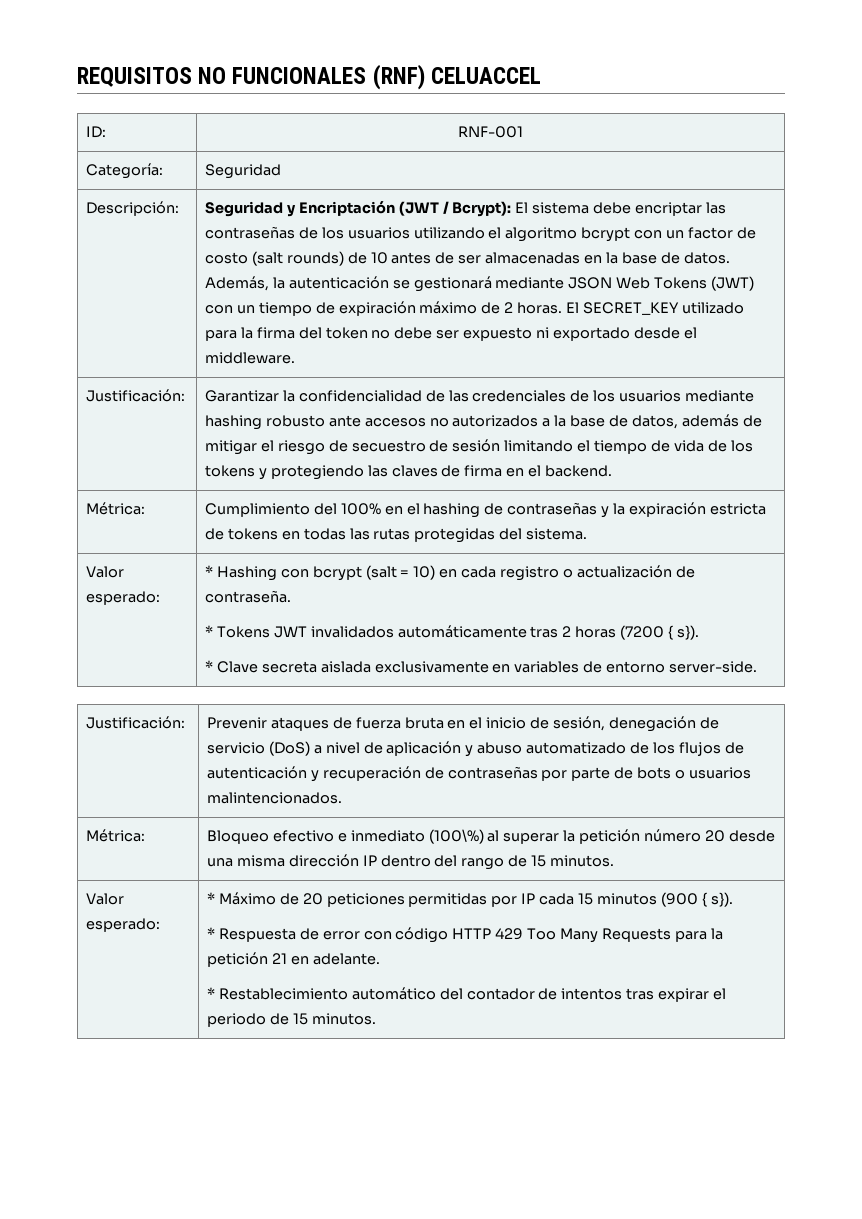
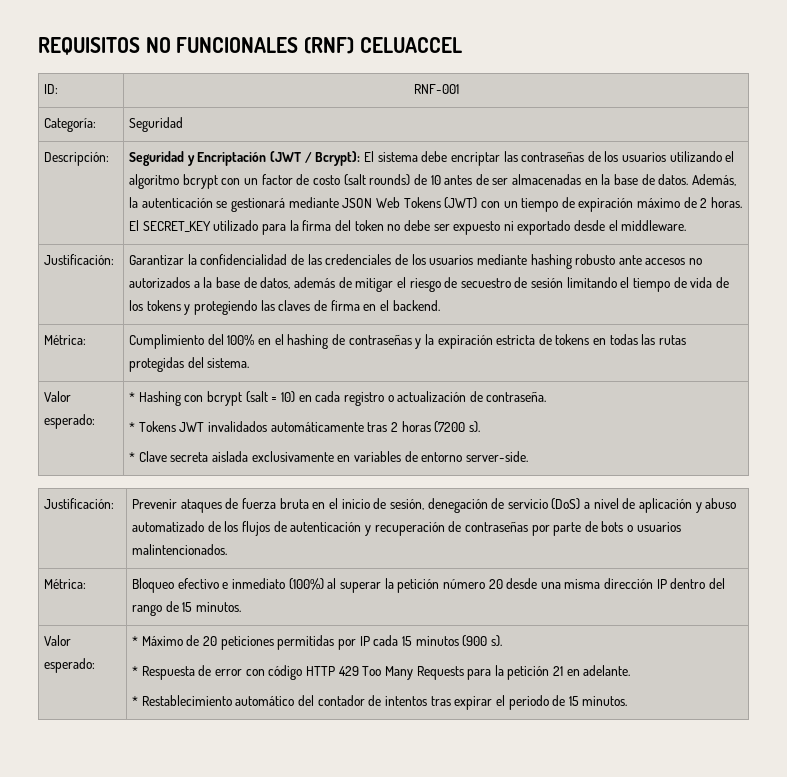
[668,625,699,640] { s}). -> [468,421,480,433] s).
[428,829,484,844] (100\%) -> [288,578,324,590] (100%)
[701,892,733,907] { s}). -> [490,635,502,647] s).

